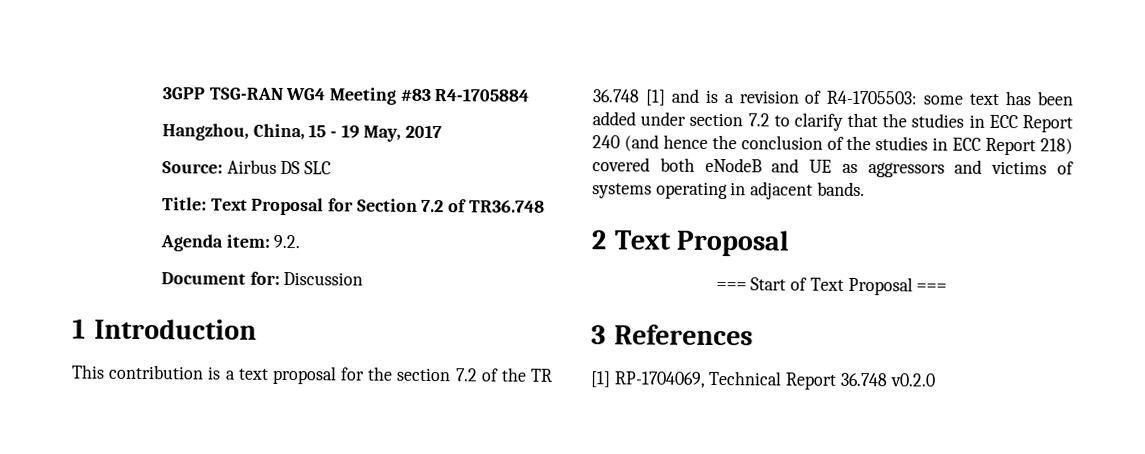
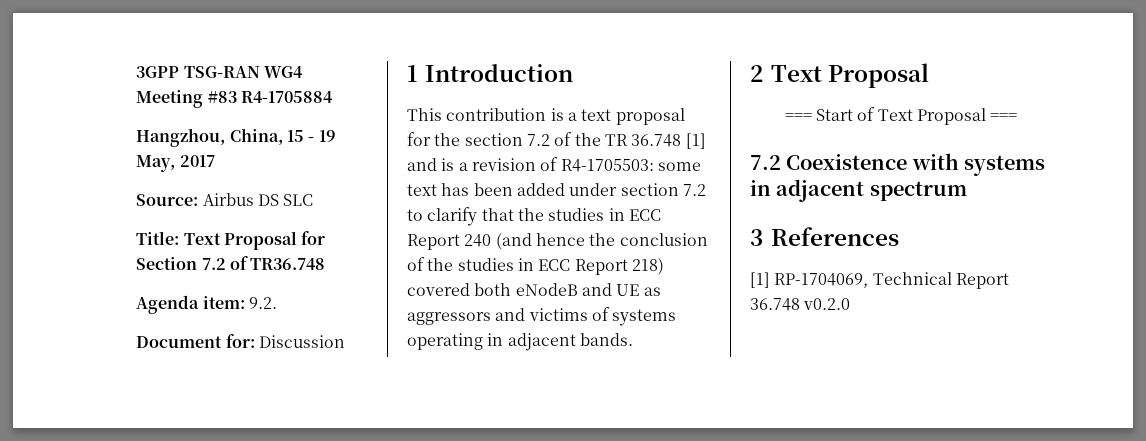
(948, 287) none -> [750,153,1046,176] [750,179,967,202] // 7.2 Coexistence with systems in adjacent spectrum

